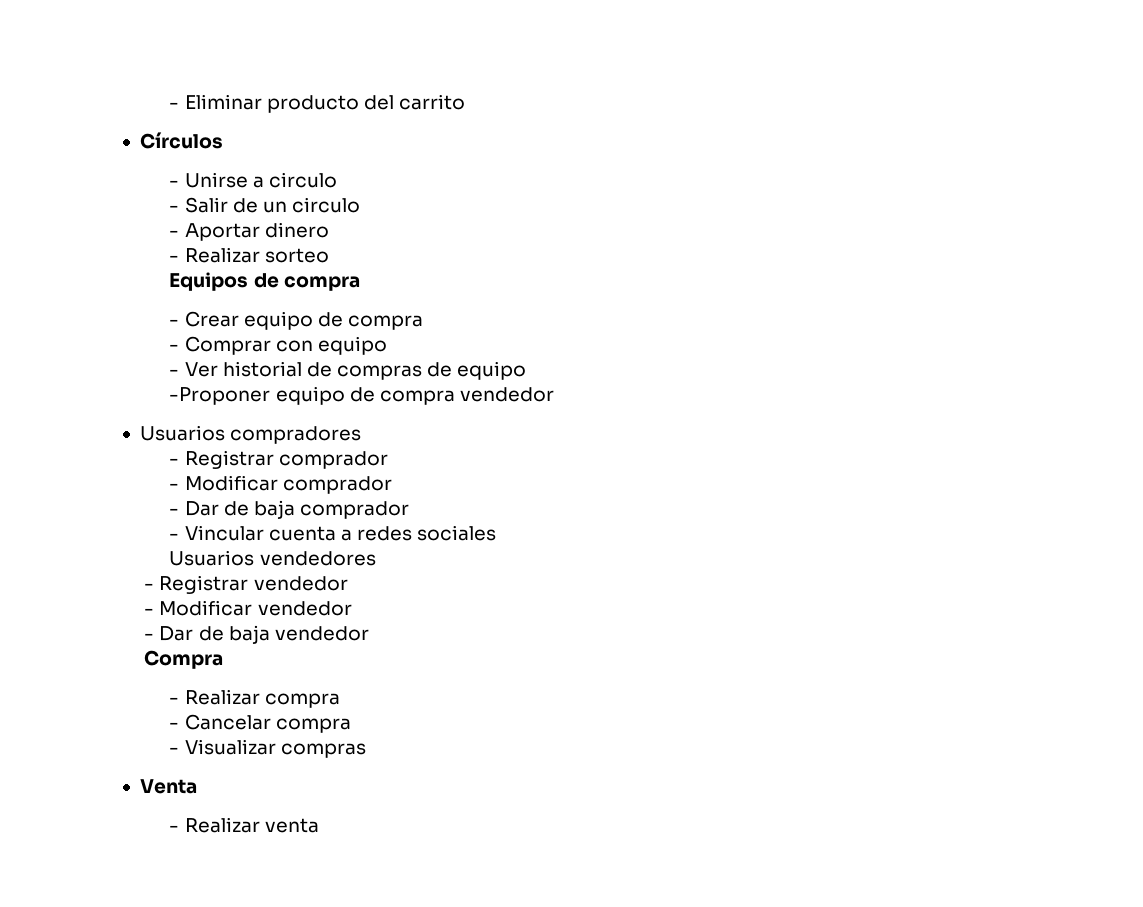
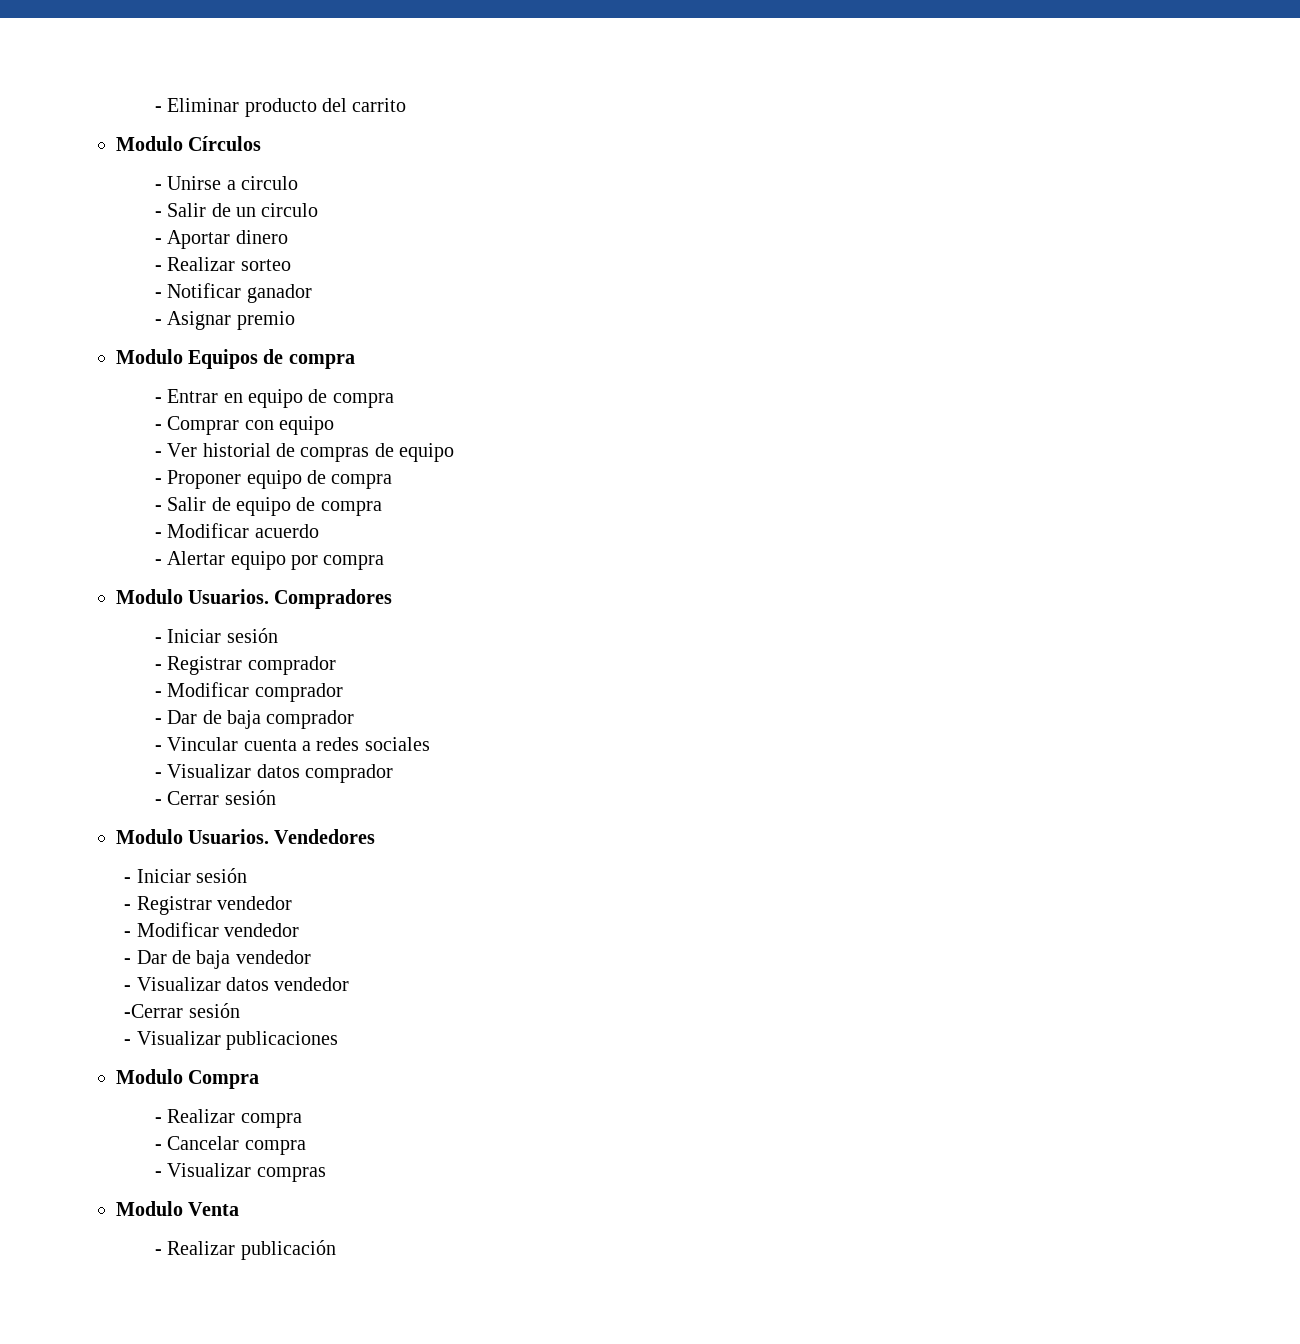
(465, 102) none -> [115,136,183,151] Modulo
(329, 255) none -> [154,283,312,303] [154,311,295,330] [115,349,183,364] - Notificar ganador // - Asignar premio // Modulo
[184,311,239,327] Crear -> [167,389,243,403] Entrar en
[169,386,554,405] [140,425,362,444] -Proponer equipo de compra vendedor // Usuarios compradores -> [154,470,393,489] [154,497,382,516] [154,523,319,538] [154,551,385,570] [115,589,393,609] [154,628,278,643] - Proponer equipo de compra // - Salir de equipo de compra // - Modificar acuerdo // - Alertar equipo por compra // Modulo Usuarios. Compradores // - Iniciar sesión
[169,550,376,566] Usuarios vendedores -> [154,764,394,783] [154,790,276,805] [115,829,376,844] [124,868,248,883] - Visualizar datos comprador // - Cerrar sesión // Modulo Usuarios. Vendedores // - Iniciar sesión
(369, 633) none -> [124,977,350,991] [124,1003,240,1018] [124,1031,339,1050] [115,1069,183,1084] - Visualizar datos vendedor // -Cerrar sesión // - Visualizar publicaciones // Modulo
(366, 750) none -> [115,1201,183,1216] Modulo
[264,818,319,833] venta -> [240,1240,336,1260] publicación

